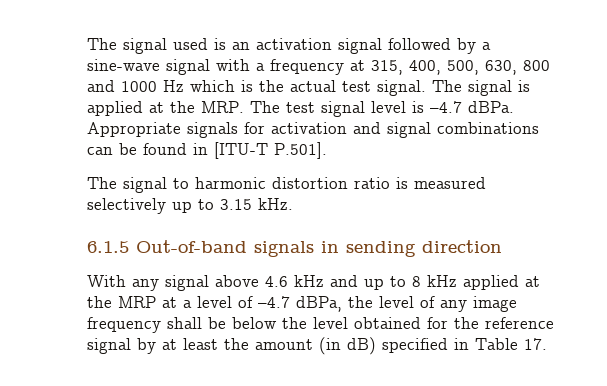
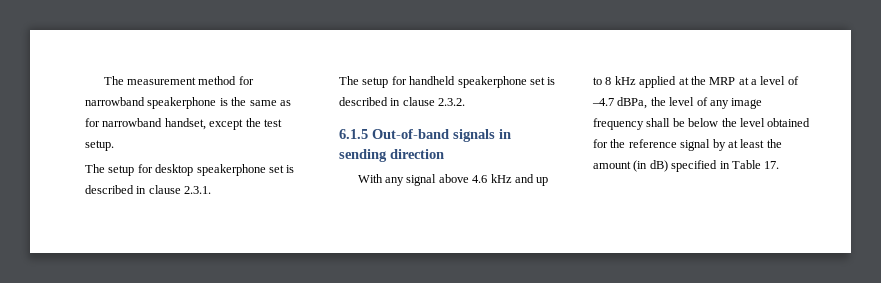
[87,38,491,54] [87,59,550,75] [87,80,530,96] [87,101,514,117] [87,122,539,138] [87,142,327,159] [87,177,486,193] [87,198,293,214] The signal used is an activation signal followed by a sine-wave signal with a frequency at 315, 400, 500, 630, 800 and 1000 Hz which is the actual test signal. The signal is applied at the MRP. The test signal level is –4.7 dBPa. Appropriate signals for activation and signal combinations can be found in [ITU-T P.501]. // The signal to harmonic distortion ratio is measured selectively up to 3.15 kHz. -> [103,76,254,85] [85,97,291,109] [85,118,282,130] [85,140,114,151] [85,164,295,176] [85,185,212,194] [339,76,556,88] [339,97,466,106] The measurement method for narrowband speakerphone is the same as for narrowband handset, except the test setup. // The setup for desktop speakerphone set is described in clause 2.3.1. // The setup for handheld speakerphone set is described in clause 2.3.2.

